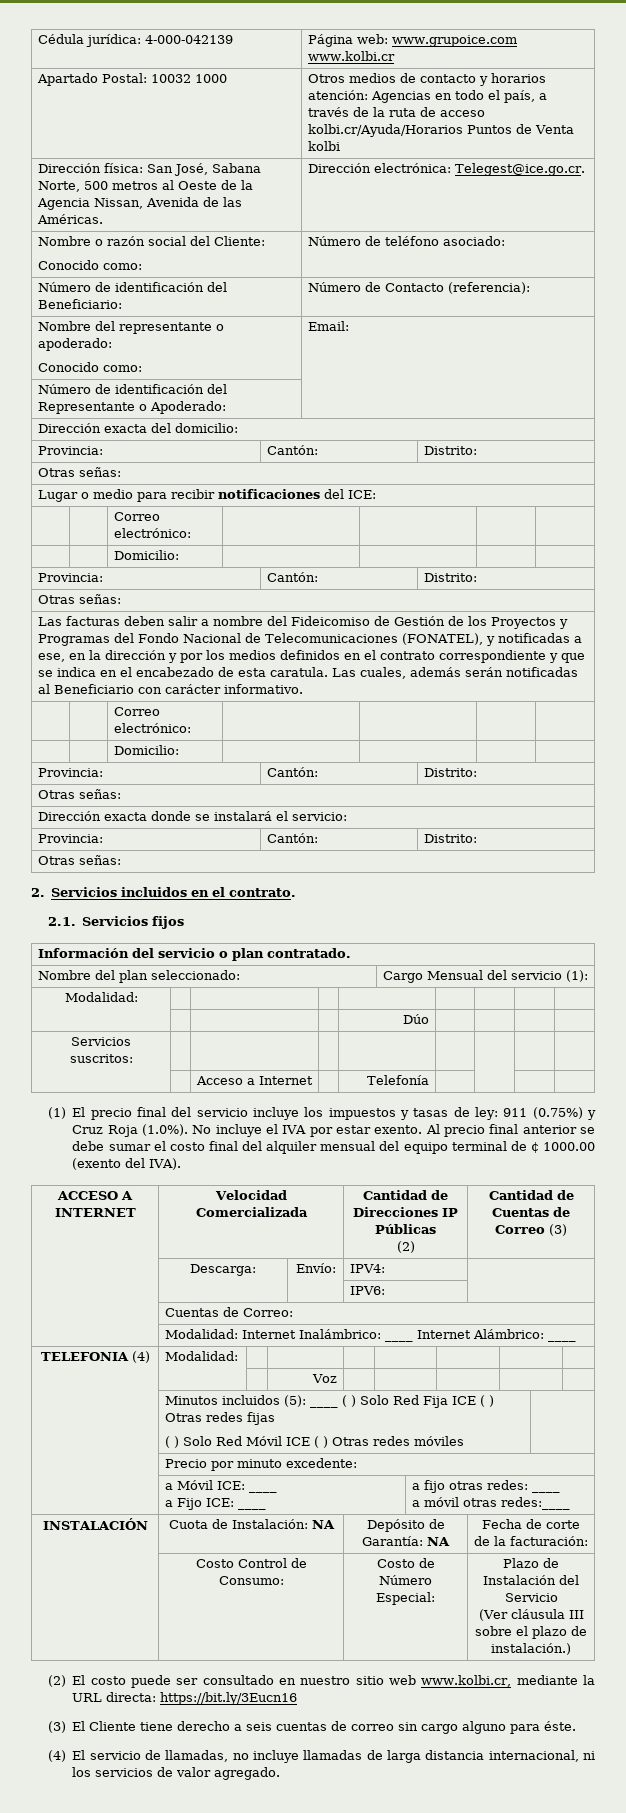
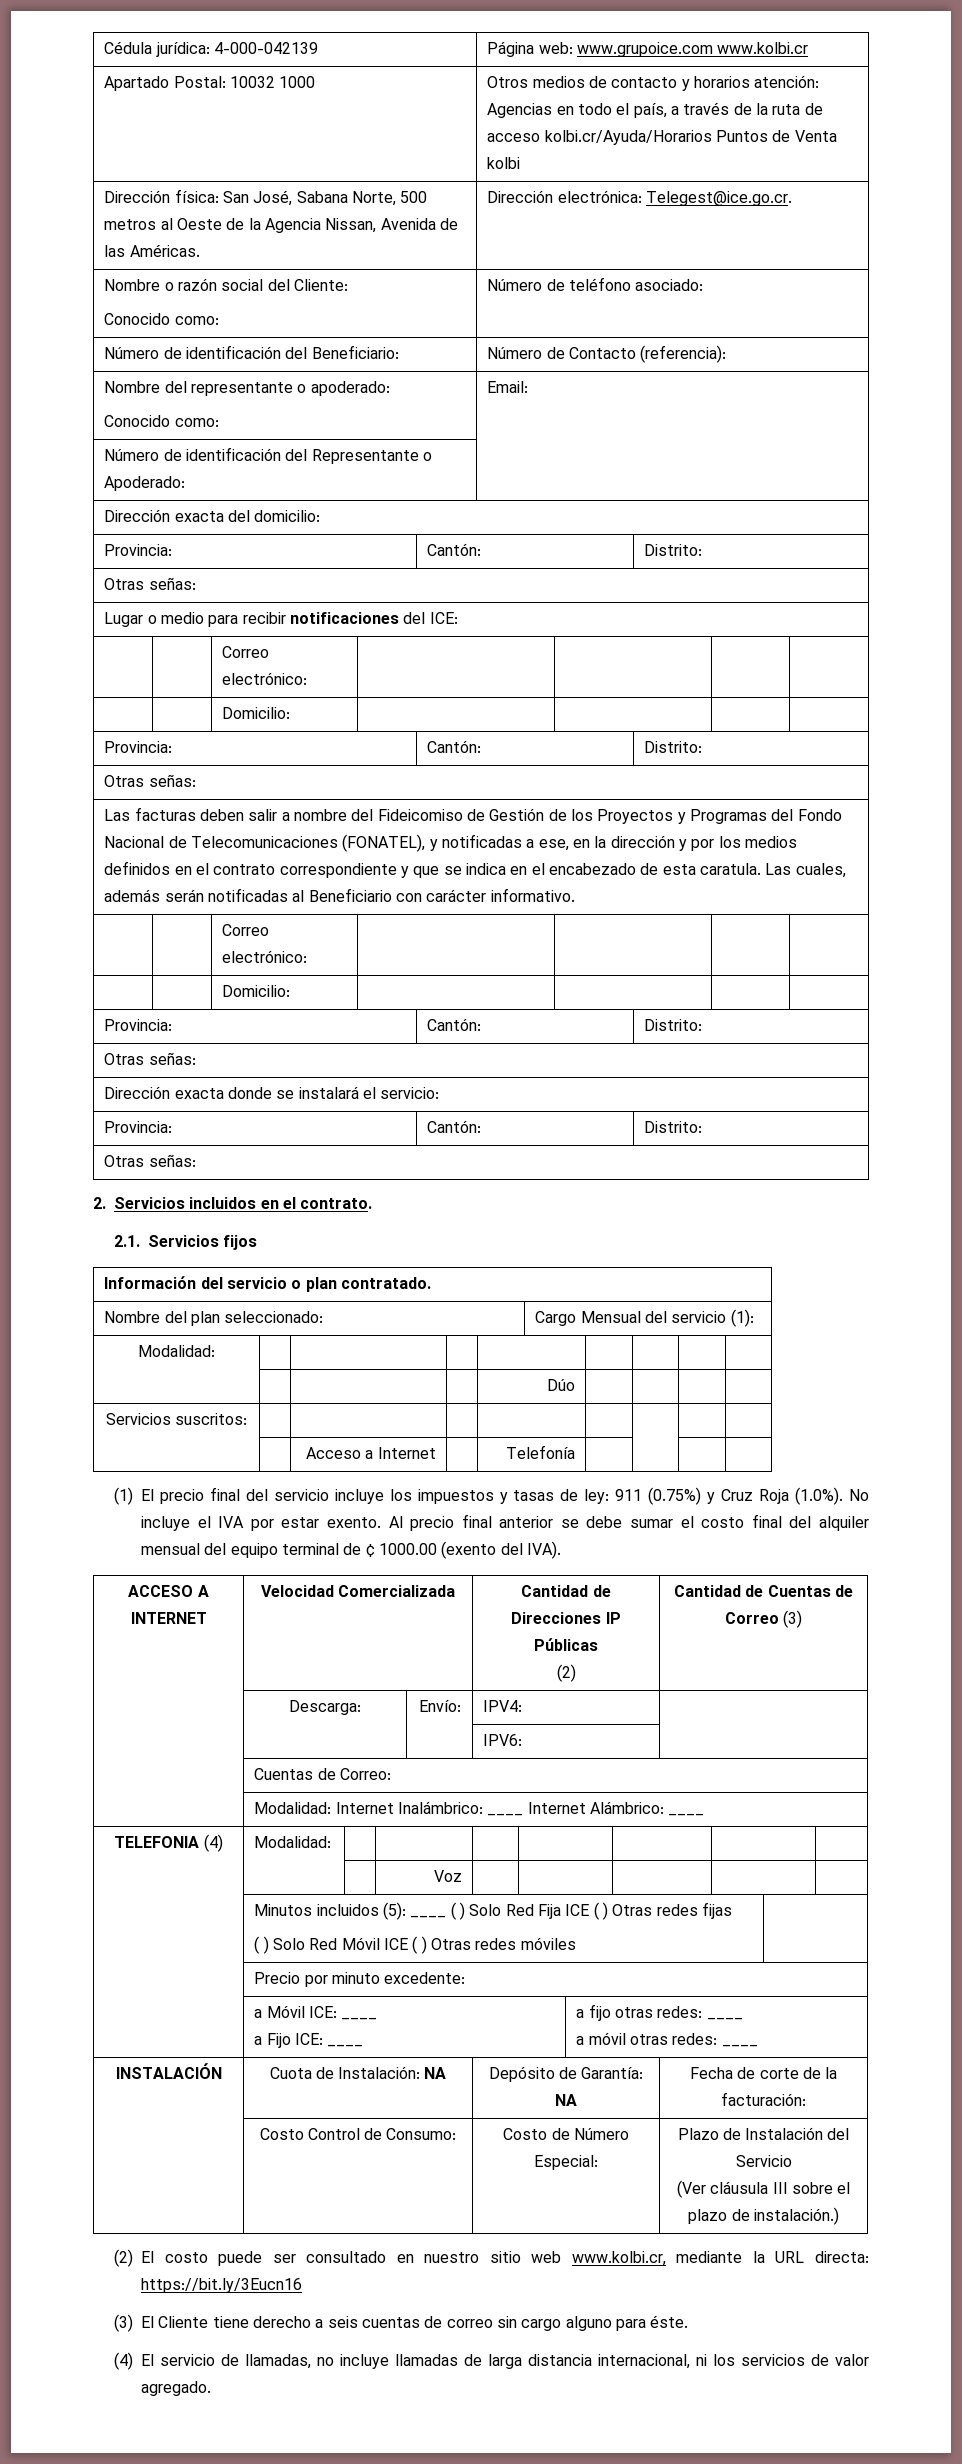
[500,1497,570,1510] redes:____ -> [672,2033,758,2047] redes: ____

